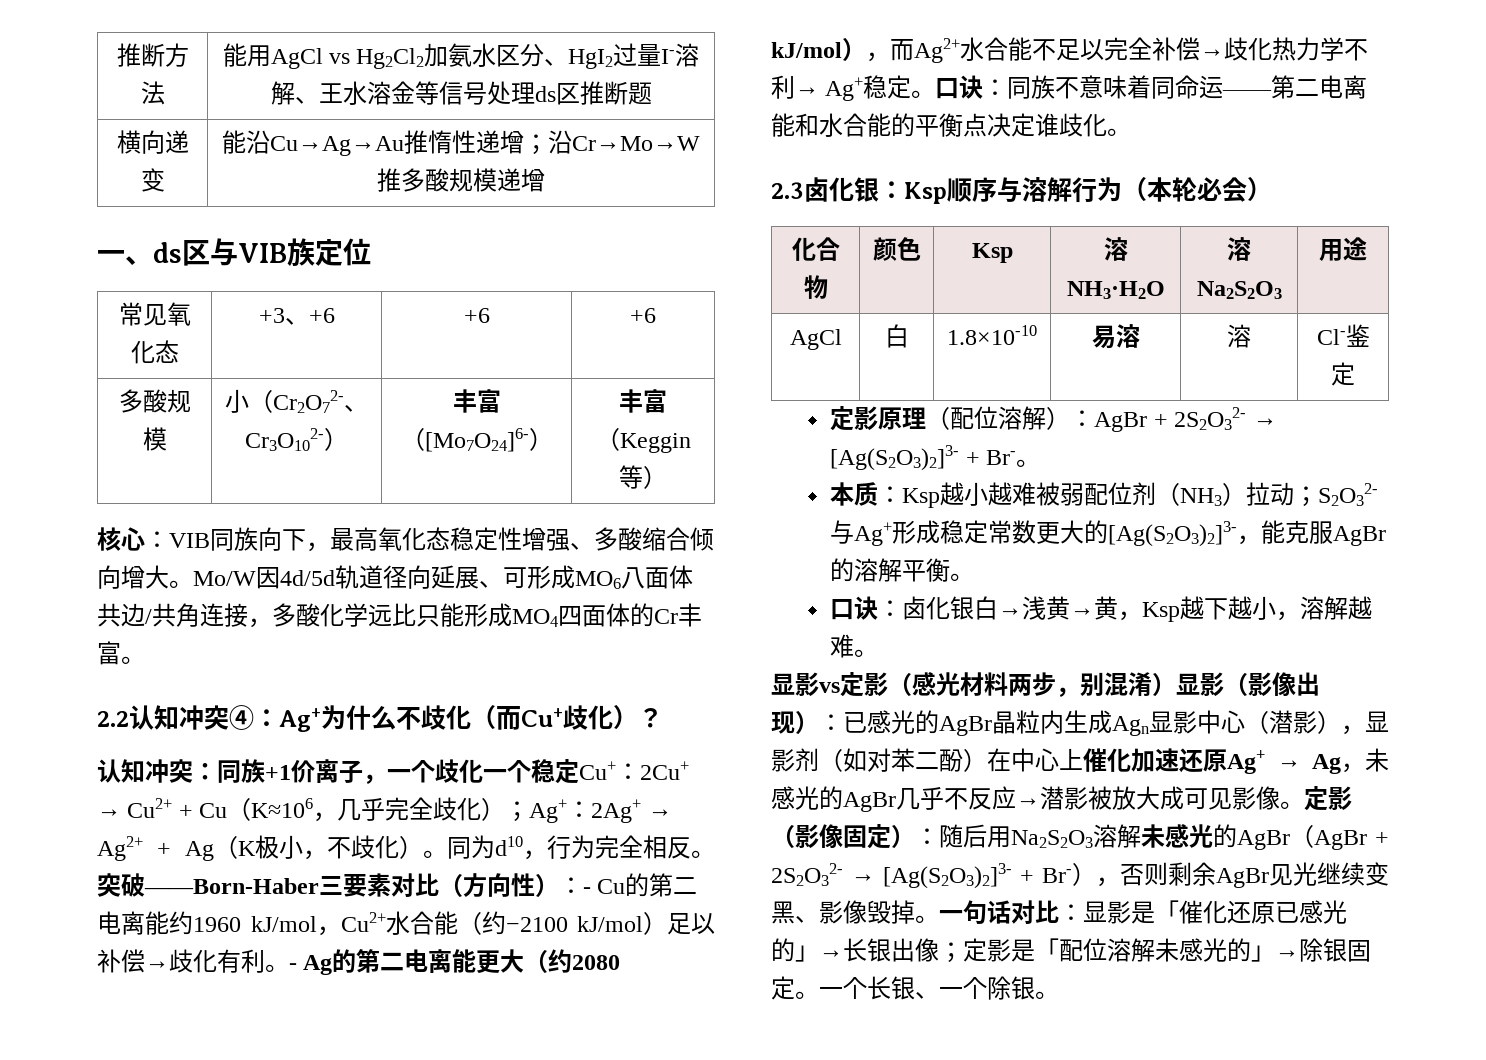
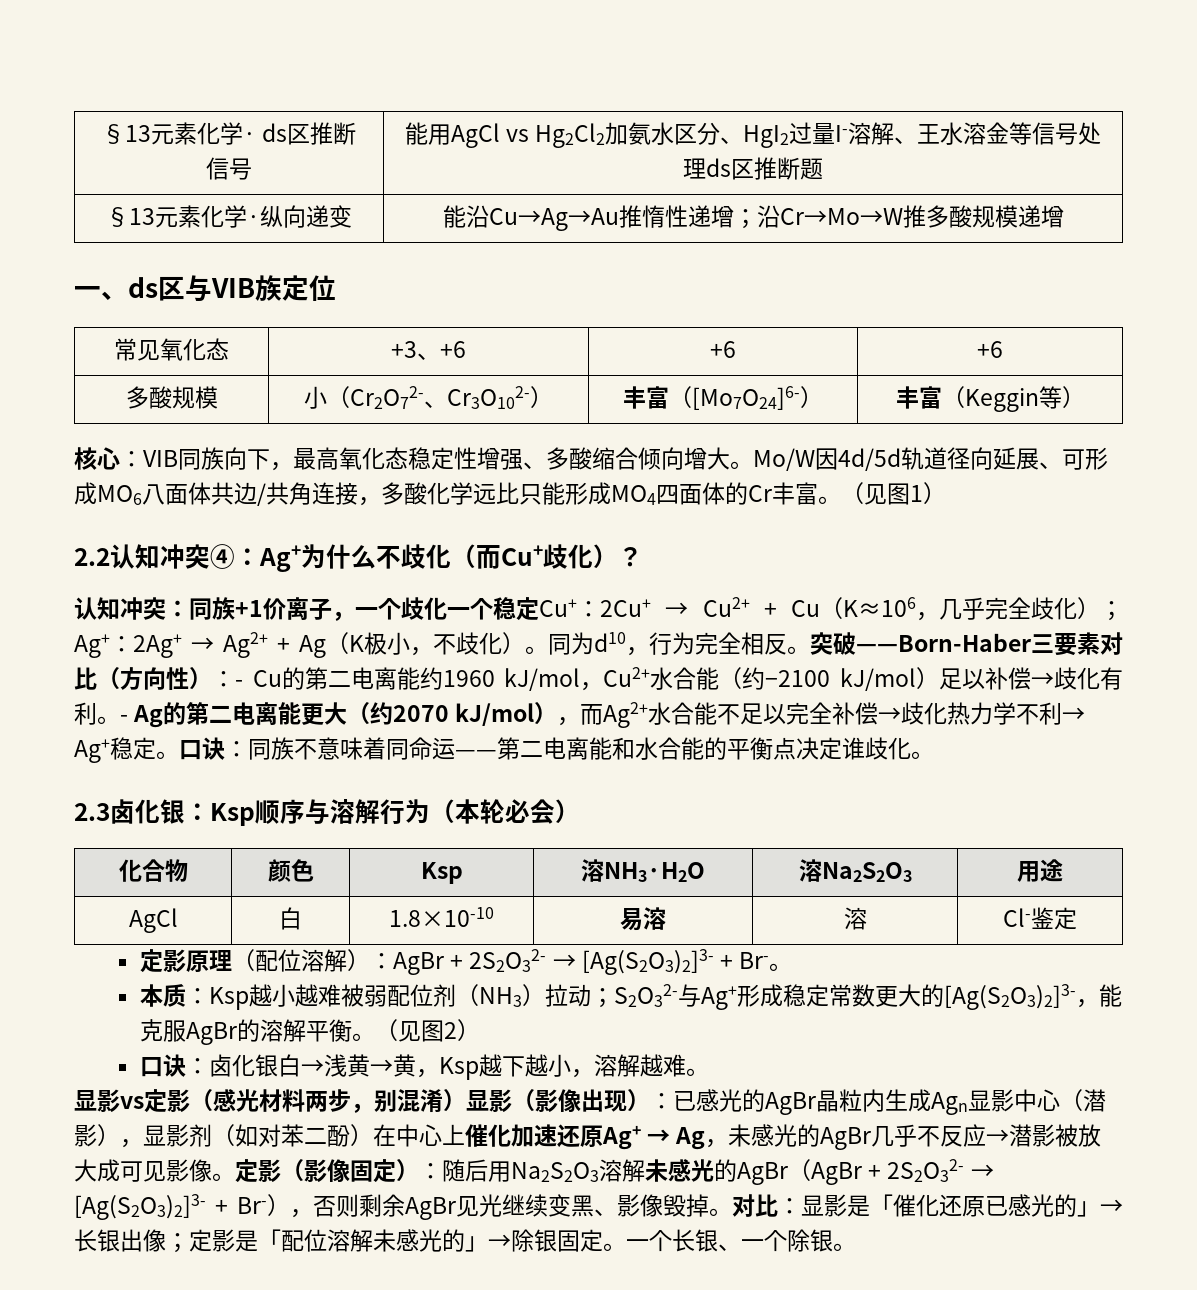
[116,43,189,67] [140,81,165,105] 推断方法 -> [101,122,357,145] [206,157,252,180] §13元素化学· ds区推断信号
[116,130,141,154] 横 -> [106,205,283,228] §13元素化学·纵
(145, 660) none -> [841,482,946,505] （见图1）
[572,955,621,970] 2080 -> [393,705,450,722] 2070
(975, 577) none -> [374,1019,480,1042] （见图2）
[939,900,1011,924] 一句话 -> (732, 1212) none

